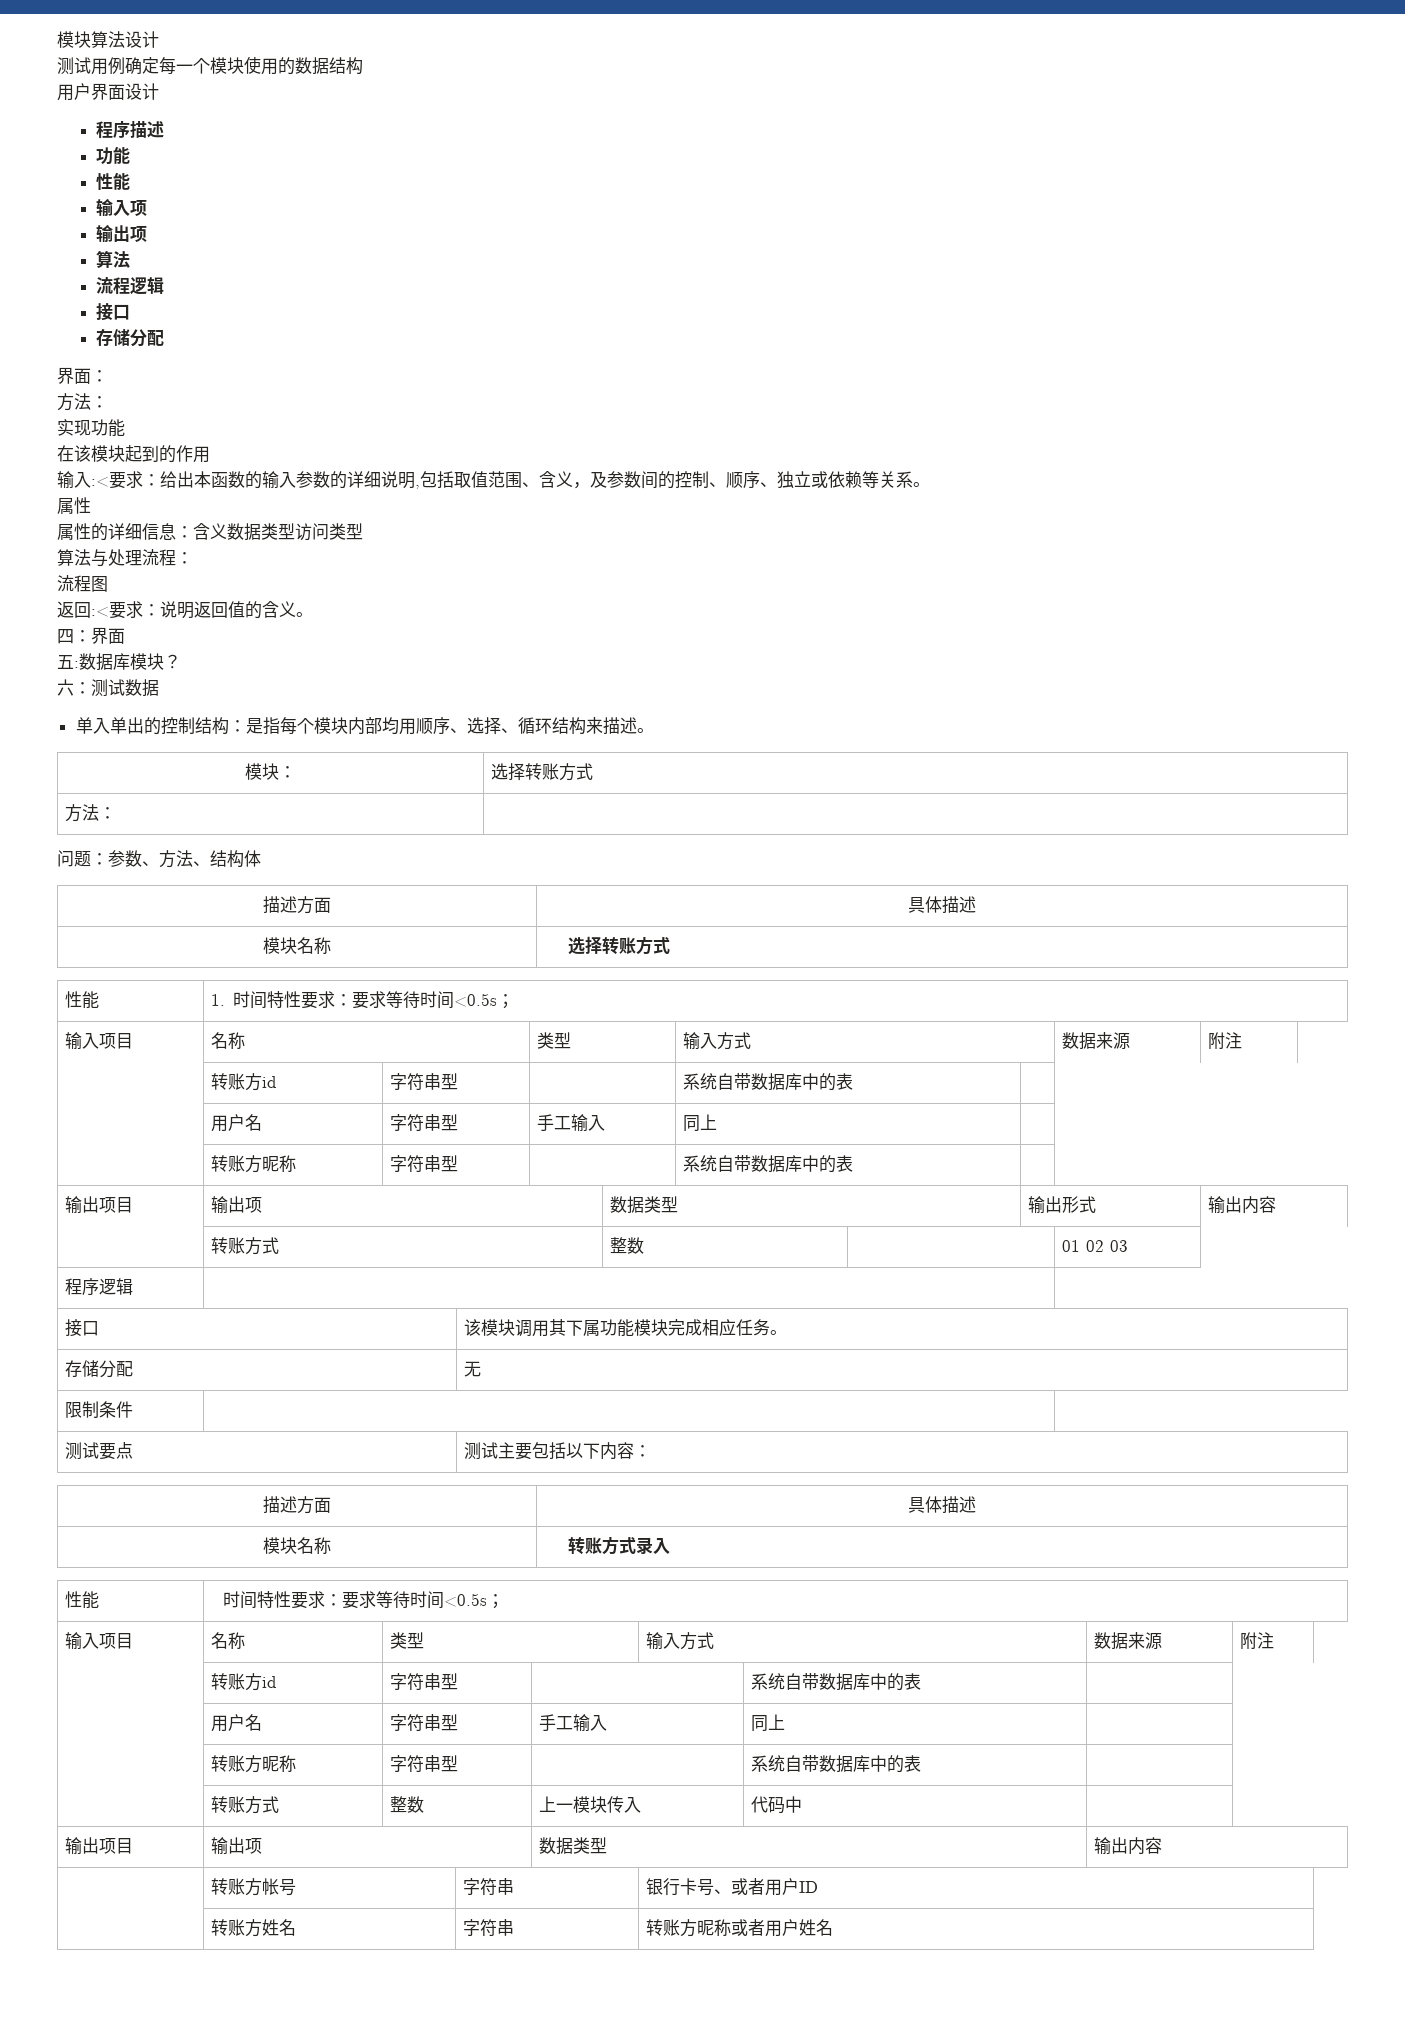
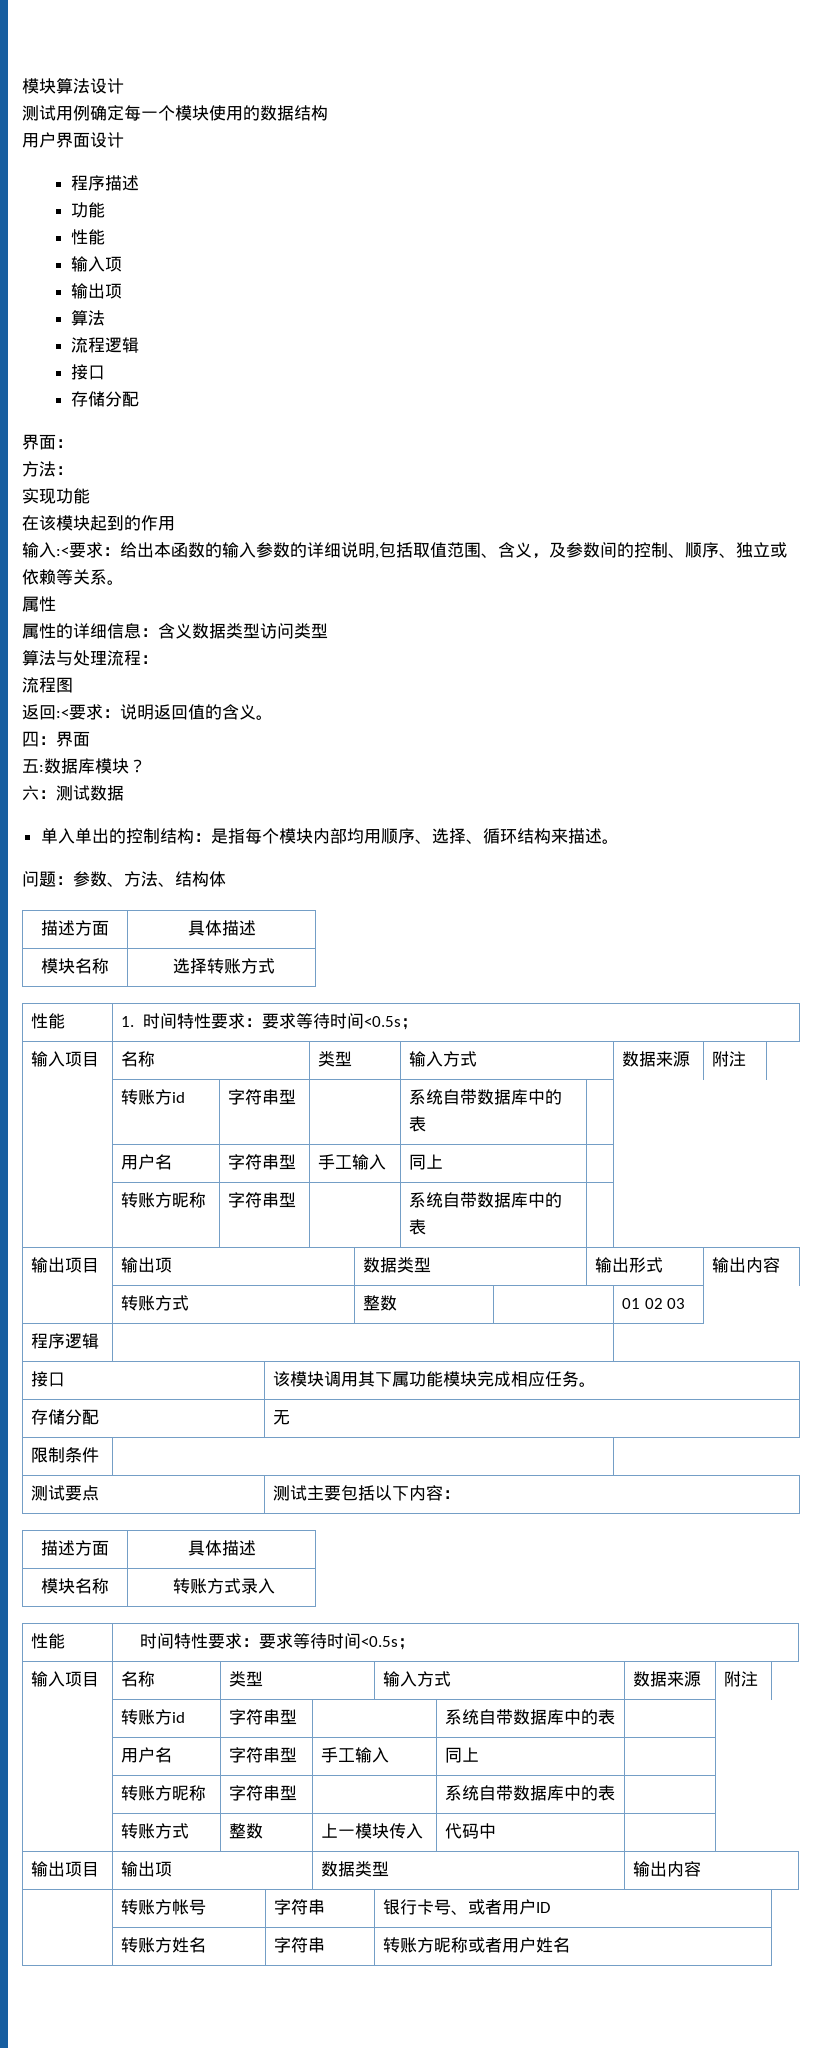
[245,763,296,780] [490,763,593,781] [64,804,116,822] // 模块： | 选择转账方式 // 方法： | -> (619, 841) none

